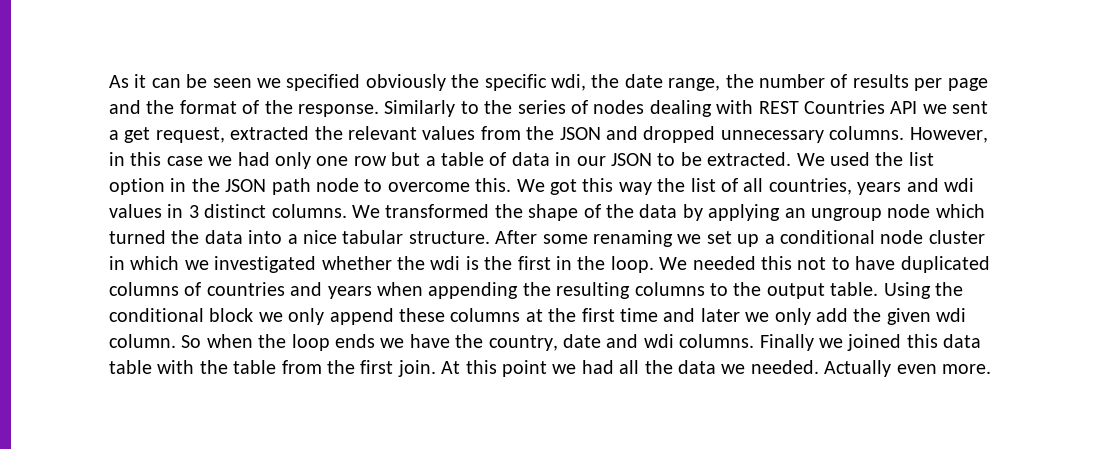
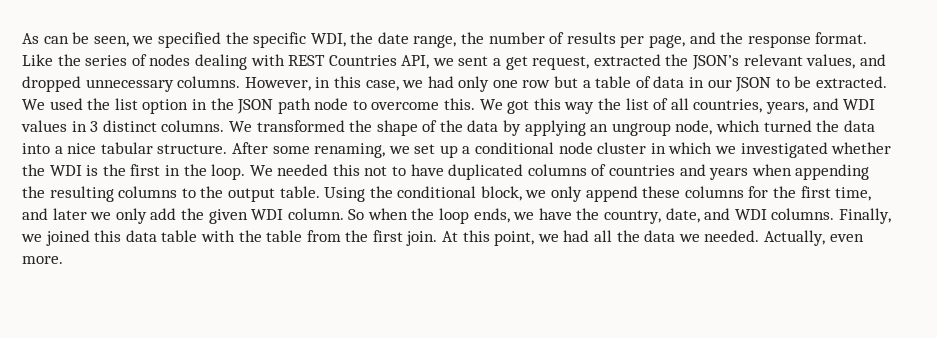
[134,74,147,88] it -> (39, 38) none
[212,78,252,88] seen -> [93,36,129,47] seen,
[365,74,446,91] obviously -> (221, 40) none
[551,74,586,91] wdi, -> [310,33,346,47] WDI,
[947,78,988,91] page -> [649,35,686,48] page,
[179,100,479,117] format of the response. Similarly to -> [747,32,868,48] [22,54,53,66] response format. Like
[890,101,918,114] API -> [401,55,430,69] API,
[348,126,601,140] relevant values from the JSON -> [692,54,856,70] JSON’s relevant values,
[166,156,203,166] case -> [365,80,399,91] case,
[857,178,974,195] years and wdi -> [765,98,876,114] years, and WDI
[887,204,931,218] node -> [675,120,713,135] node,
[593,230,673,247] renaming -> [314,143,386,158] renaming,
[430,256,461,270] wdi -> [49,165,82,176] WDI
[209,308,254,322] block -> [480,186,522,201] block,
[525,308,658,322] at the first time -> [748,186,872,201] for the first time,
[936,308,967,322] wdi -> [251,209,284,220] WDI
[335,334,375,348] ends -> [473,208,510,223] ends,
[562,334,814,351] date and wdi columns. Finally -> [665,208,891,224] date, and WDI columns. Finally,
[501,360,547,377] point -> [494,231,535,246] point,
[824,360,892,377] Actually -> [763,230,825,246] Actually,

